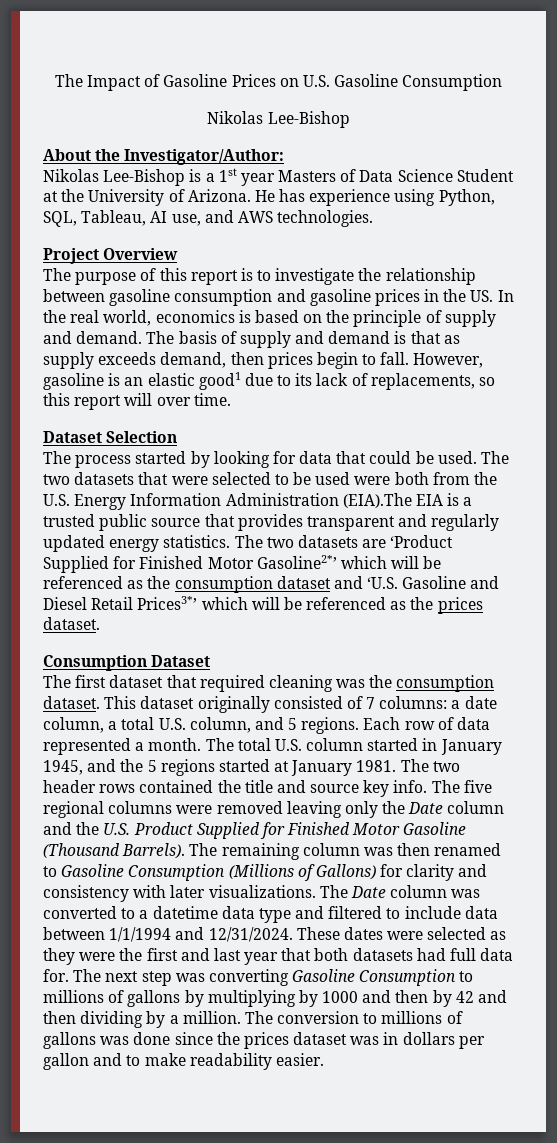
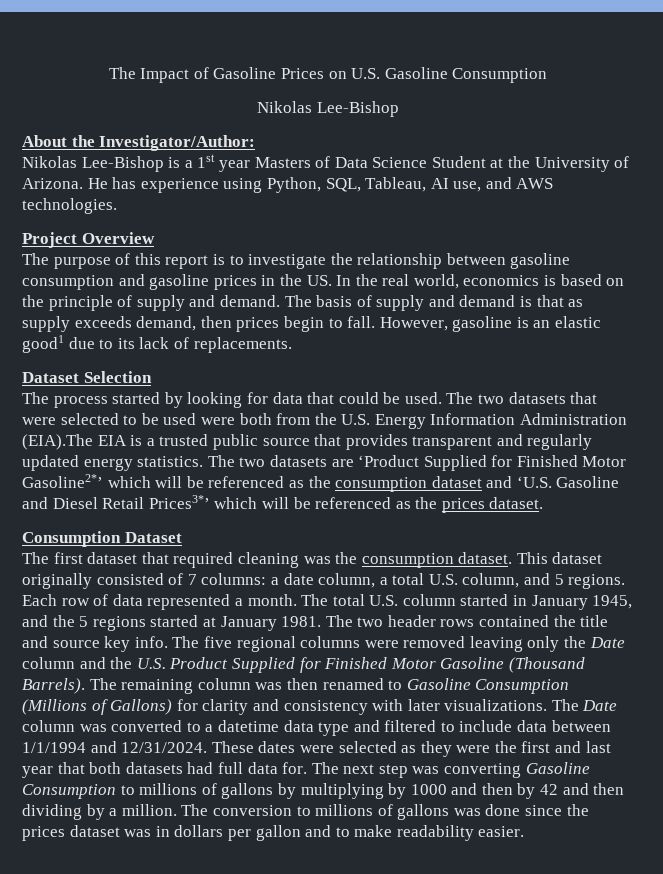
[370,373,496,390] [43,393,231,410] replacements, so this report will over time. -> [193,337,292,353] replacements.

